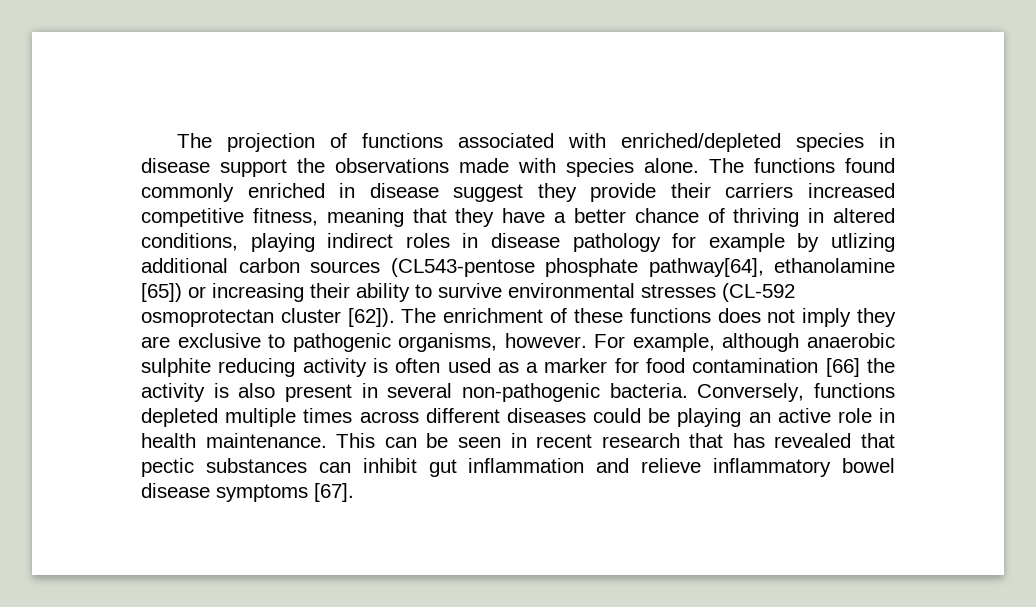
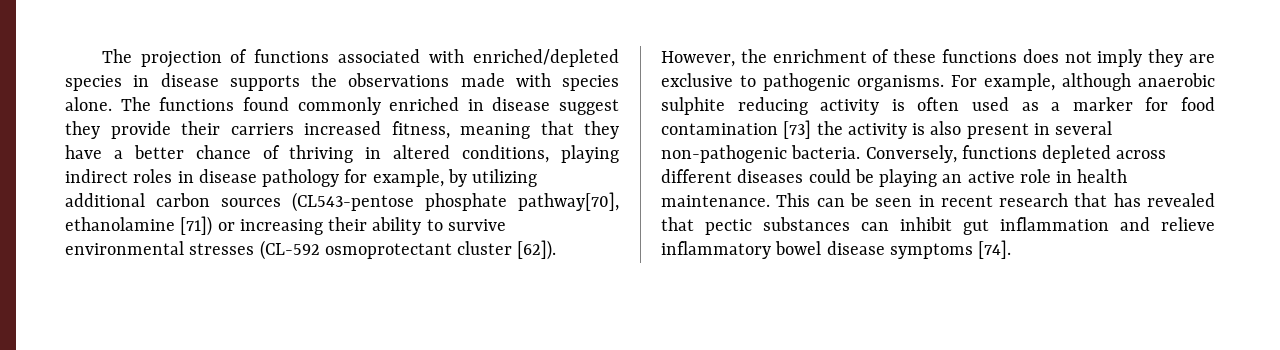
[220,159,287,177] support -> [229,75,300,91] supports
[141,208,244,227] competitive -> (381, 128) none
[708,233,896,252] example by utlizing -> [372,169,538,187] example, by utilizing
[648,258,895,277] [141,283,182,302] pathway[64], ethanolamine [65]) -> [518,192,619,211] [65,216,213,236] pathway[70], ethanolamine [71])
[141,309,274,327] osmoprotectan -> [324,243,452,259] osmoprotectant
[401,308,437,323] The -> [661,49,767,67] However, the
[398,333,587,352] organisms, however. -> [857,75,944,91] organisms.
[825,358,860,377] [66] -> [783,120,812,139] [73]
[225,408,353,427] multiple times -> (1112, 154) none
[314,483,354,502] [67]. -> [978,240,1012,259] [74].

